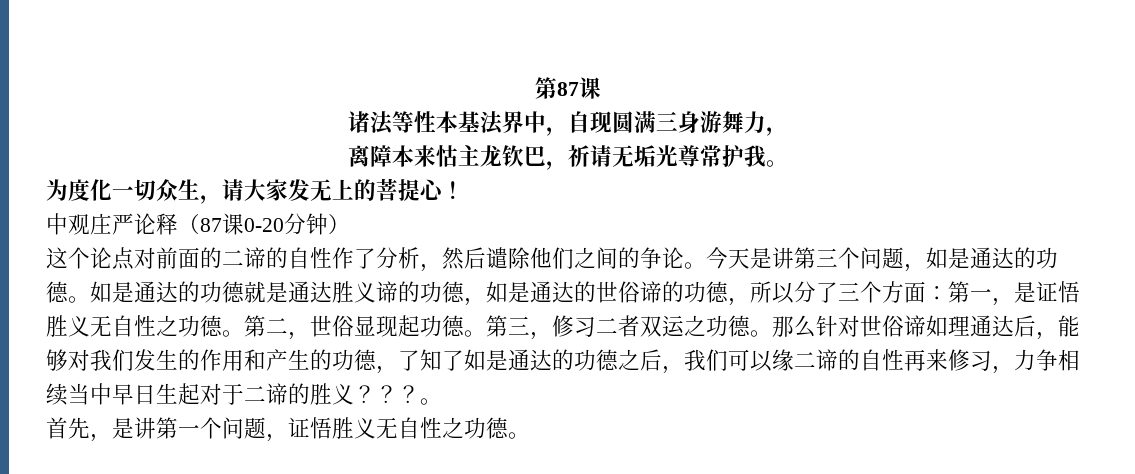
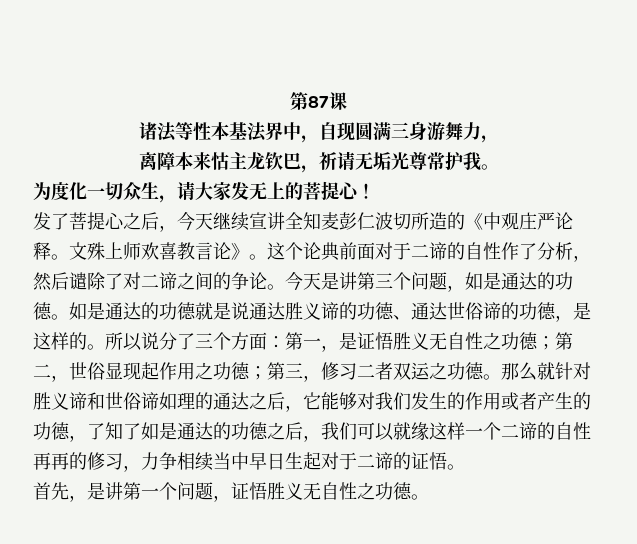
[46,213,350,235] [46,247,222,270] 中观庄严论释（87课0-20分钟） // 这个论点对前面的 -> [33,212,573,232] [33,242,411,261] 发了菩提心之后，今天继续宣讲全知麦彭仁波切所造的《中观庄严论释。文殊上师欢喜教言论》。这个论典前面对于
[530,247,574,269] 他们 -> [105,272,177,290] 了对二谛
(288, 292) none -> [231,302,249,320] 说
[464,281,596,306] ，如是通达的 -> [393,302,447,320] 、通达
[750,281,794,304] 所以 -> [573,302,591,320] [33,332,159,351] 是这样的。所以说
[222,330,244,337] 。 -> [537,336,555,350] ；
[420,315,486,337] 功德。 -> [159,362,267,380] 作用之功德；
[816,315,1058,340] 针对世俗谛如理通达后， -> [537,362,591,380] [33,392,321,412] 就针对胜义谛和世俗谛如理的通达之后，它
[244,349,266,371] 和 -> [501,392,537,410] 或者
[772,349,794,371] 缘 -> [393,422,501,440] 就缘这样一个
[926,349,948,371] 来 -> [51,452,87,470] 再的
[310,383,420,405] 胜义？？？ -> [411,452,447,470] 证悟

